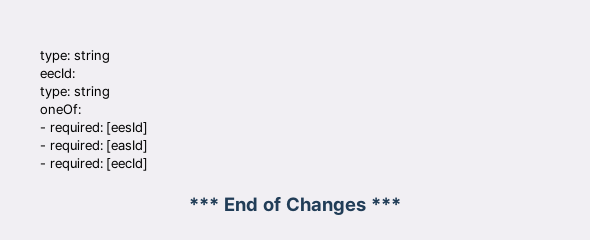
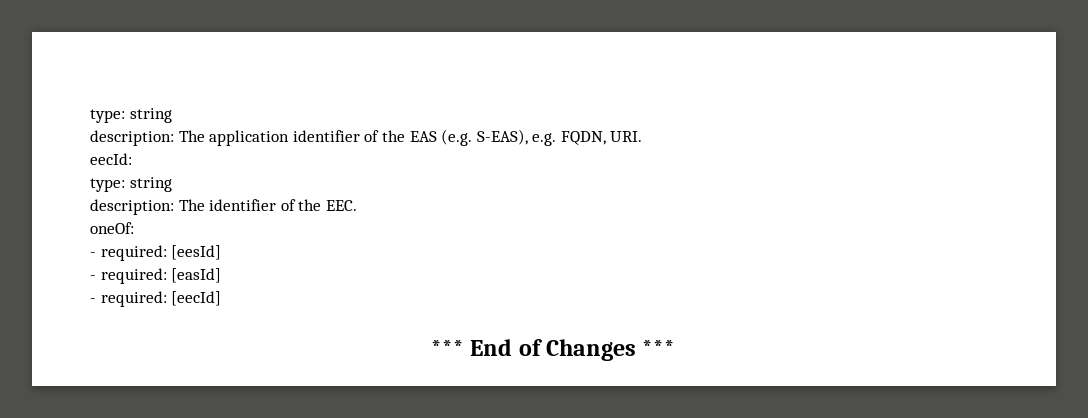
[40,50,110,63] [40,68,75,79] [40,86,110,99] type: string // eecId: // type: string -> [90,108,172,123] [90,129,643,146] [90,153,132,165] [90,177,172,192] [90,199,357,215] type: string // description: The application identifier of the EAS (e.g. S-EAS), e.g. FQDN, URI. // eecId: // type: string // description: The identifier of the EEC.

